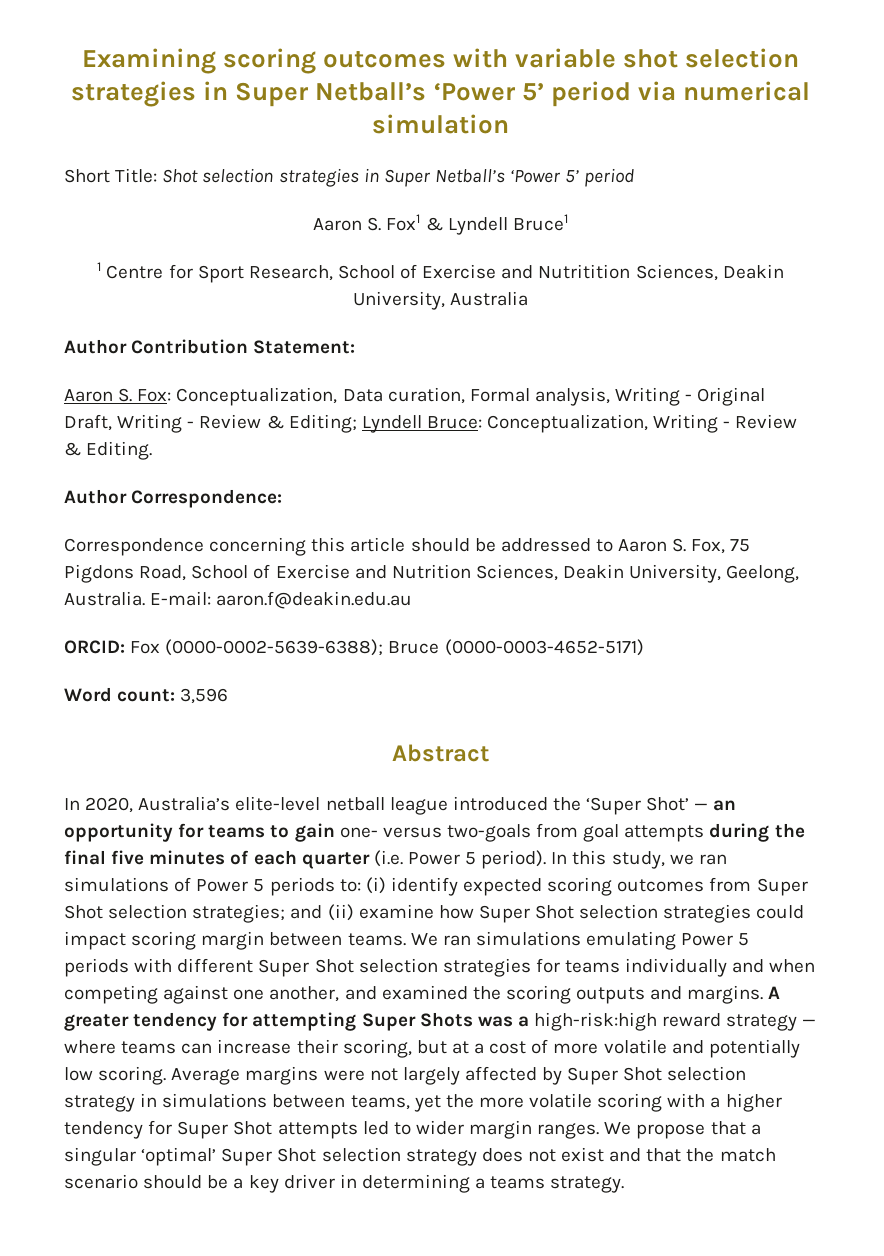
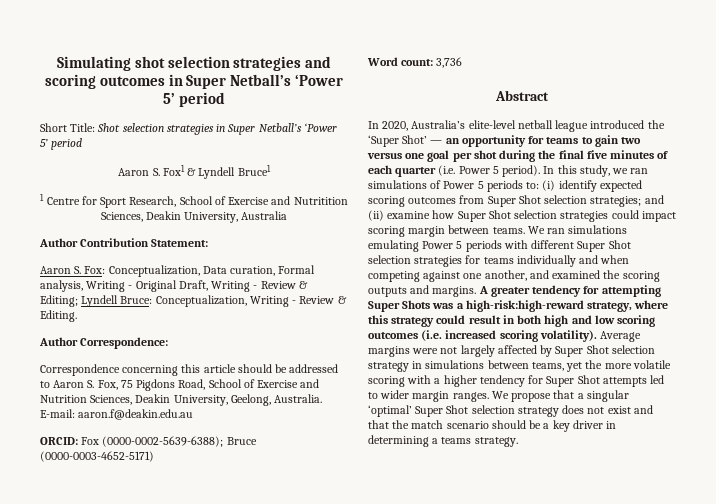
[81,48,800,74] [71,81,810,107] [372,114,509,134] Examining scoring outcomes with variable shot selection strategies in Super Netball’s ‘Power 5’ period via numerical simulation -> [56,56,332,71] [44,74,344,89] [163,92,225,107] Simulating shot selection strategies and scoring outcomes in Super Netball’s ‘Power 5’ period
[180,688,229,704] 3,596 -> [436,57,463,68] 3,736
[339,823,705,842] one- versus two-goals from goal attempts -> [621,137,642,144] [367,150,497,162] two versus one goal per shot
[534,1012,817,1031] [64,1039,800,1058] [64,1066,167,1085] high-risk:high reward strategy — where teams can increase their scoring, but at a cost of more volatile and potentially low scoring. -> [465,300,669,312] [368,315,656,327] [368,330,597,342] high-risk:high-reward strategy, where this strategy could result in both high and low scoring outcomes (i.e. increased scoring volatility).

